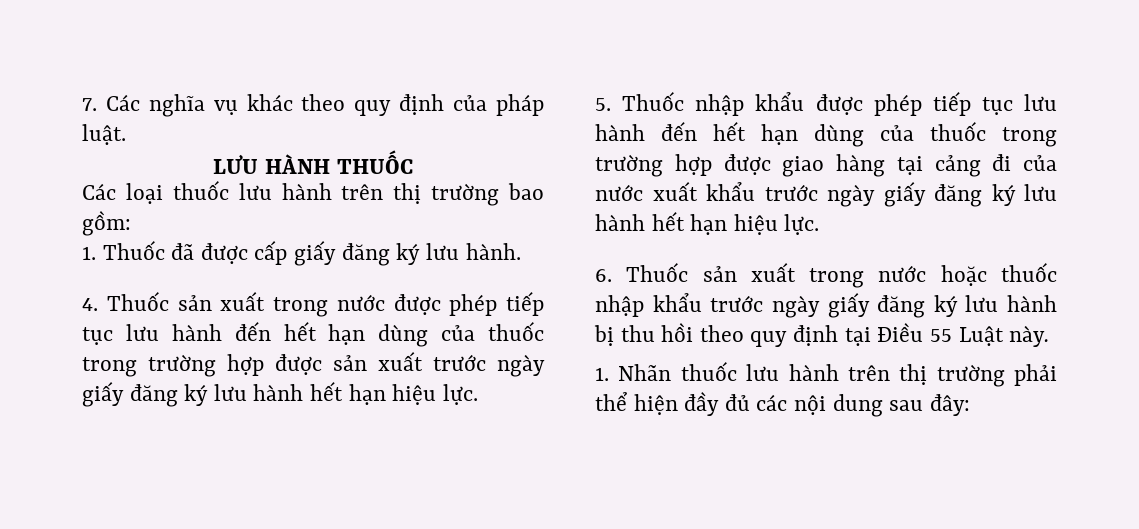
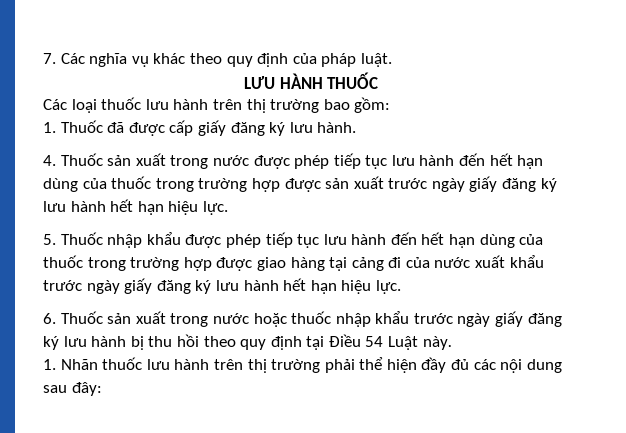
[929,329,952,342] 55 -> [365,336,384,347] 54

